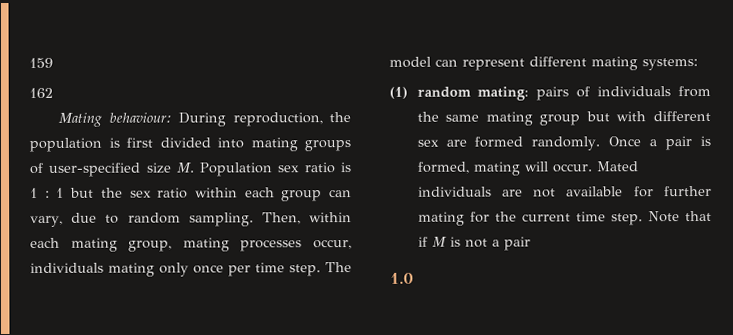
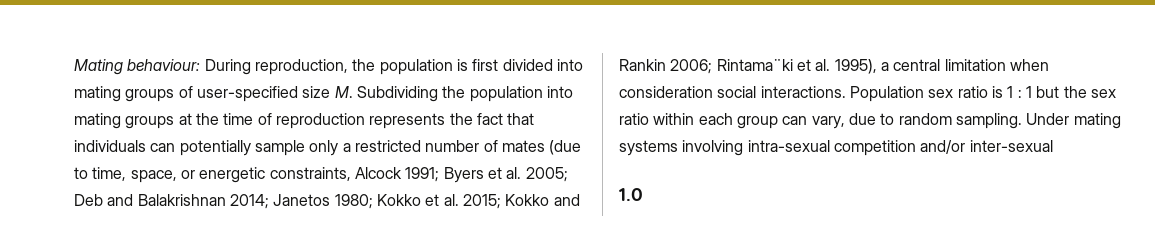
[29,57,53,68] [29,87,53,98] 159 // 162 // -> (74, 67) none
(195, 167) none -> [356,86,573,102] [74,113,535,129] [74,140,582,156] [74,167,568,183] [74,194,580,209] [619,59,1049,74] [619,86,846,98] Subdividing the population into mating groups at the time of reproduction represents the fact that individuals can potentially sample only a restricted number of mates (due to time, space, or energetic constraints, Alcock 1991; Byers et al. 2005; Deb and Balakrishnan 2014; Janetos 1980; Kokko et al. 2015; Kokko and Rankin 2006; Rintama¨ki et al. 1995), a central limitation when consideration social interactions.
[261,212,352,225] [30,237,352,252] [30,262,352,277] [389,56,698,71] [389,85,711,101] [416,110,711,126] [416,135,711,151] [416,161,639,176] [417,185,712,198] [417,210,712,226] [417,236,531,251] Then, within each mating group, mating processes occur, individuals mating only once per time step. The model can represent different mating systems: // (1) random mating: pairs of individuals from the same mating group but with different sex are formed randomly. Once a pair is formed, mating will occur. Mated individuals are not available for further mating for the current time step. Note that if M is not a pair -> [1026,113,1121,129] [619,140,1053,156] Under mating systems involving intra-sexual competition and/or inter-sexual

